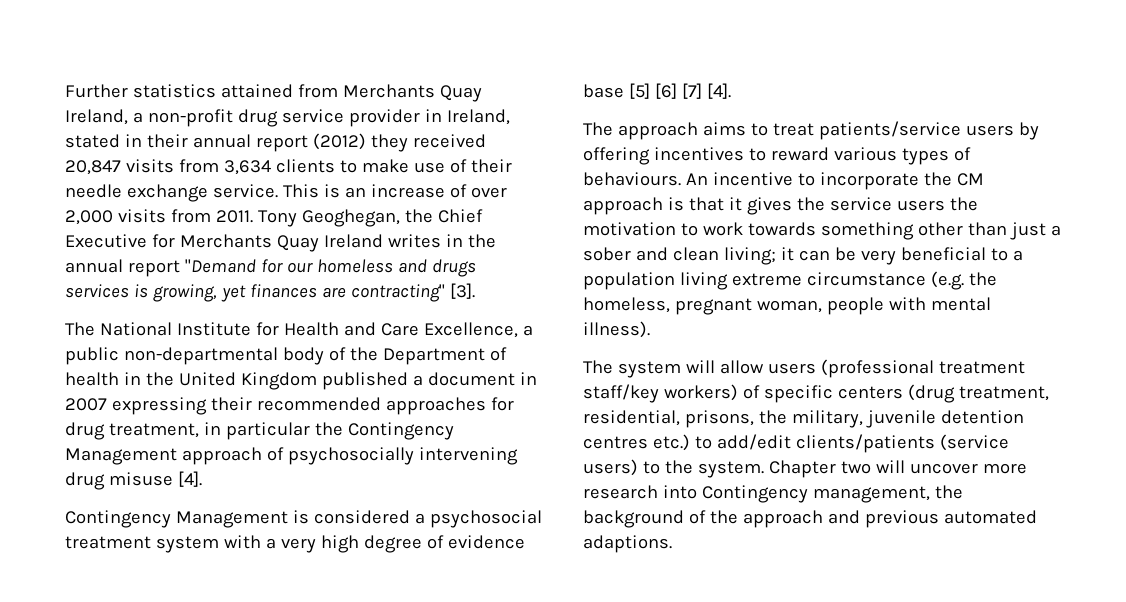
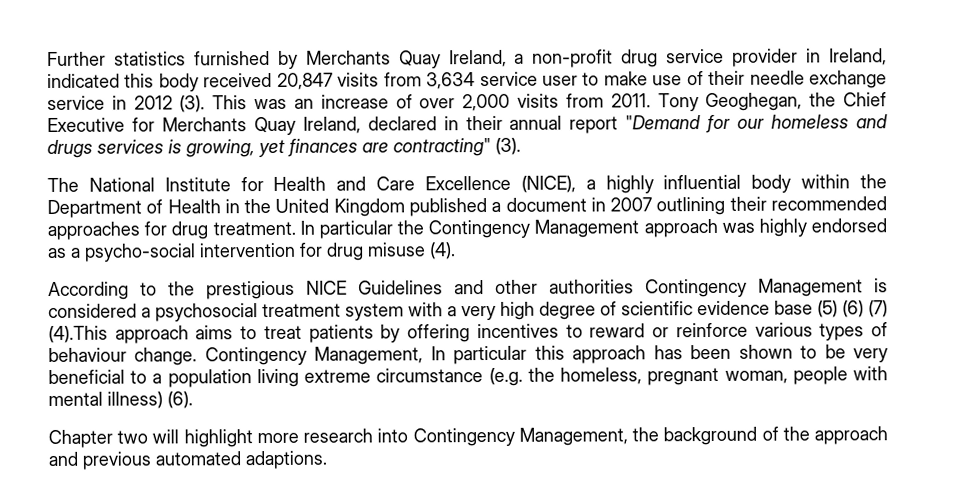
[220,84,338,98] attained from -> [193,50,298,69] furnished by
[65,133,408,152] stated in their annual report (2012) they -> [47,73,199,92] indicated this body
[275,159,335,173] clients -> [479,71,578,87] service user
[212,184,340,198] service. This is -> [47,95,288,113] service in 2012 (3). This was
[323,234,496,248] Ireland writes in the -> [302,115,503,134] Ireland, declared in their
[449,283,475,299] [3]. -> [495,137,521,155] (3).
[423,322,533,338] [65,347,346,365] Excellence, a public non-departmental body of -> [424,174,851,194] Excellence (NICE), a highly influential body within
[65,372,119,386] health -> [167,199,221,214] Health
[111,397,207,415] expressing -> [656,196,726,216] outlining
[108,422,221,438] treatment, in -> [212,220,315,236] treatment. In
[266,447,518,465] [65,471,202,490] of psychosocially intervening drug misuse [4]. // -> [721,218,887,237] [47,242,456,262] [48,279,634,301] was highly endorsed as a psycho-social intervention for drug misuse (4). // According to the prestigious NICE Guidelines and other authorities
(444, 542) none -> [621,301,693,316] scientific
[628,83,731,99] [583,122,613,136] [5] [6] [7] [4]. // The -> [817,300,888,318] [48,325,108,344] (5) (6) (7) (4).This
[818,121,1014,140] patients/service users -> [308,324,374,343] patients
(829, 154) none -> [652,322,748,338] or reinforce
[583,172,984,190] [583,197,978,215] [583,222,1061,240] [583,247,830,265] behaviours. An incentive to incorporate the CM approach is that it gives the service users the motivation to work towards something other than just a sober and clean living; it can -> [48,344,818,366] behaviour change. Contingency Management, In particular this approach has been shown to
[583,321,650,338] [583,359,1025,378] [583,384,1049,403] [583,410,1024,428] [583,434,1009,453] [583,459,764,478] illness). // The system will allow users (professional treatment staff/key workers) of specific centers (drug treatment, residential, prisons, the military, juvenile detention centres etc.) to add/edit clients/patients (service users) to the system. -> [107,391,193,409] illness) (6). //
[909,463,978,474] uncover -> [183,429,253,448] highlight
[812,486,930,503] management, -> [518,427,628,446] Management,

